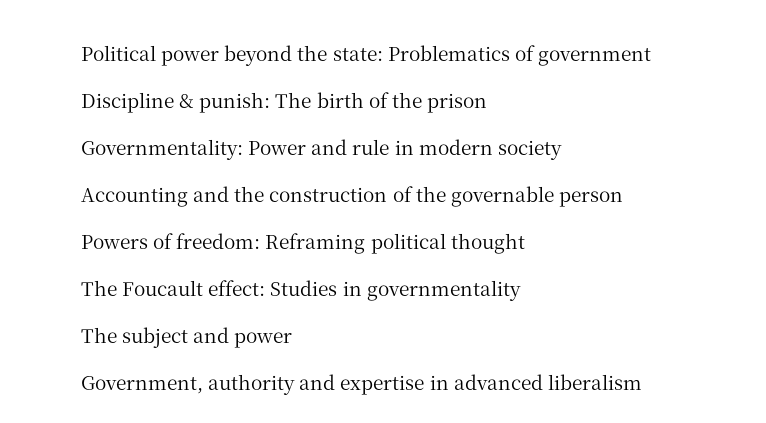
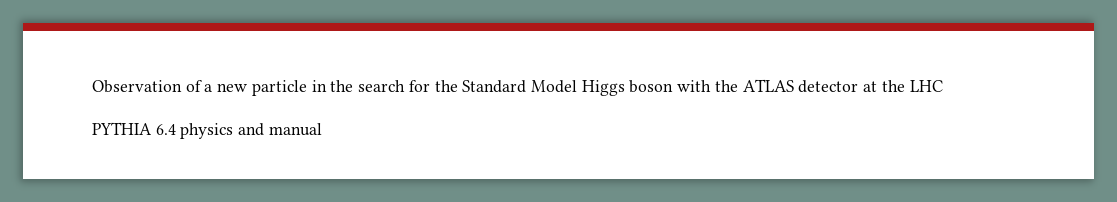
[81,45,651,66] [81,92,487,113] [81,139,562,160] [81,186,623,207] [81,233,525,254] [81,280,521,301] [81,327,293,348] [81,374,642,395] Political power beyond the state: Problematics of government // Discipline & punish: The birth of the prison // Governmentality: Power and rule in modern society // Accounting and the construction of the governable person // Powers of freedom: Reframing political thought // The Foucault effect: Studies in governmentality // The subject and power // Government, authority and expertise in advanced liberalism -> [92,79,943,96] [92,122,322,139] Observation of a new particle in the search for the Standard Model Higgs boson with the ATLAS detector at the LHC // PYTHIA 6.4 physics and manual

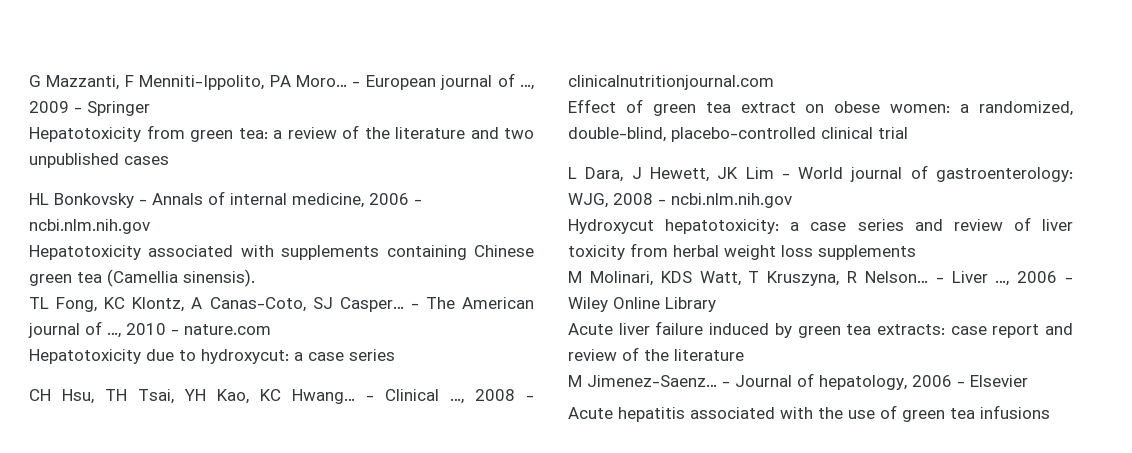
[92,79,943,96] [92,122,322,139] Observation of a new particle in the search for the Standard Model Higgs boson with the ATLAS detector at the LHC // PYTHIA 6.4 physics and manual -> [29,73,534,90] [29,101,150,116] [29,125,534,142] [29,153,169,168] [29,191,422,208] [29,219,150,234] [29,245,534,260] [29,269,255,287] [29,297,535,312] [28,321,271,338] [29,349,395,364] [29,389,534,404] [568,75,774,90] [568,99,1073,116] [568,127,908,142] [568,165,1073,182] [568,193,792,208] [568,217,1073,234] [568,243,916,260] [568,271,1073,286] [568,297,716,312] [568,321,1073,338] [568,347,744,361] [568,373,1028,390] [568,405,1050,422] G Mazzanti, F Menniti-Ippolito, PA Moro… - European journal of …, 2009 - Springer // Hepatotoxicity from green tea: a review of the literature and two unpublished cases // HL Bonkovsky - Annals of internal medicine, 2006 - ncbi.nlm.nih.gov // Hepatotoxicity associated with supplements containing Chinese green tea (Camellia sinensis). // TL Fong, KC Klontz, A Canas-Coto, SJ Casper… - The American journal of …, 2010 - nature.com // Hepatotoxicity due to hydroxycut: a case series // CH Hsu, TH Tsai, YH Kao, KC Hwang… - Clinical …, 2008 - clinicalnutritionjournal.com // Effect of green tea extract on obese women: a randomized, double-blind, placebo-controlled clinical trial // L Dara, J Hewett, JK Lim - World journal of gastroenterology: WJG, 2008 - ncbi.nlm.nih.gov // Hydroxycut hepatotoxicity: a case series and review of liver toxicity from herbal weight loss supplements // M Molinari, KDS Watt, T Kruszyna, R Nelson… - Liver …, 2006 - Wiley Online Library // Acute liver failure induced by green tea extracts: case report and review of the literature // M Jimenez-Saenz… - Journal of hepatology, 2006 - Elsevier // Acute hepatitis associated with the use of green tea infusions

